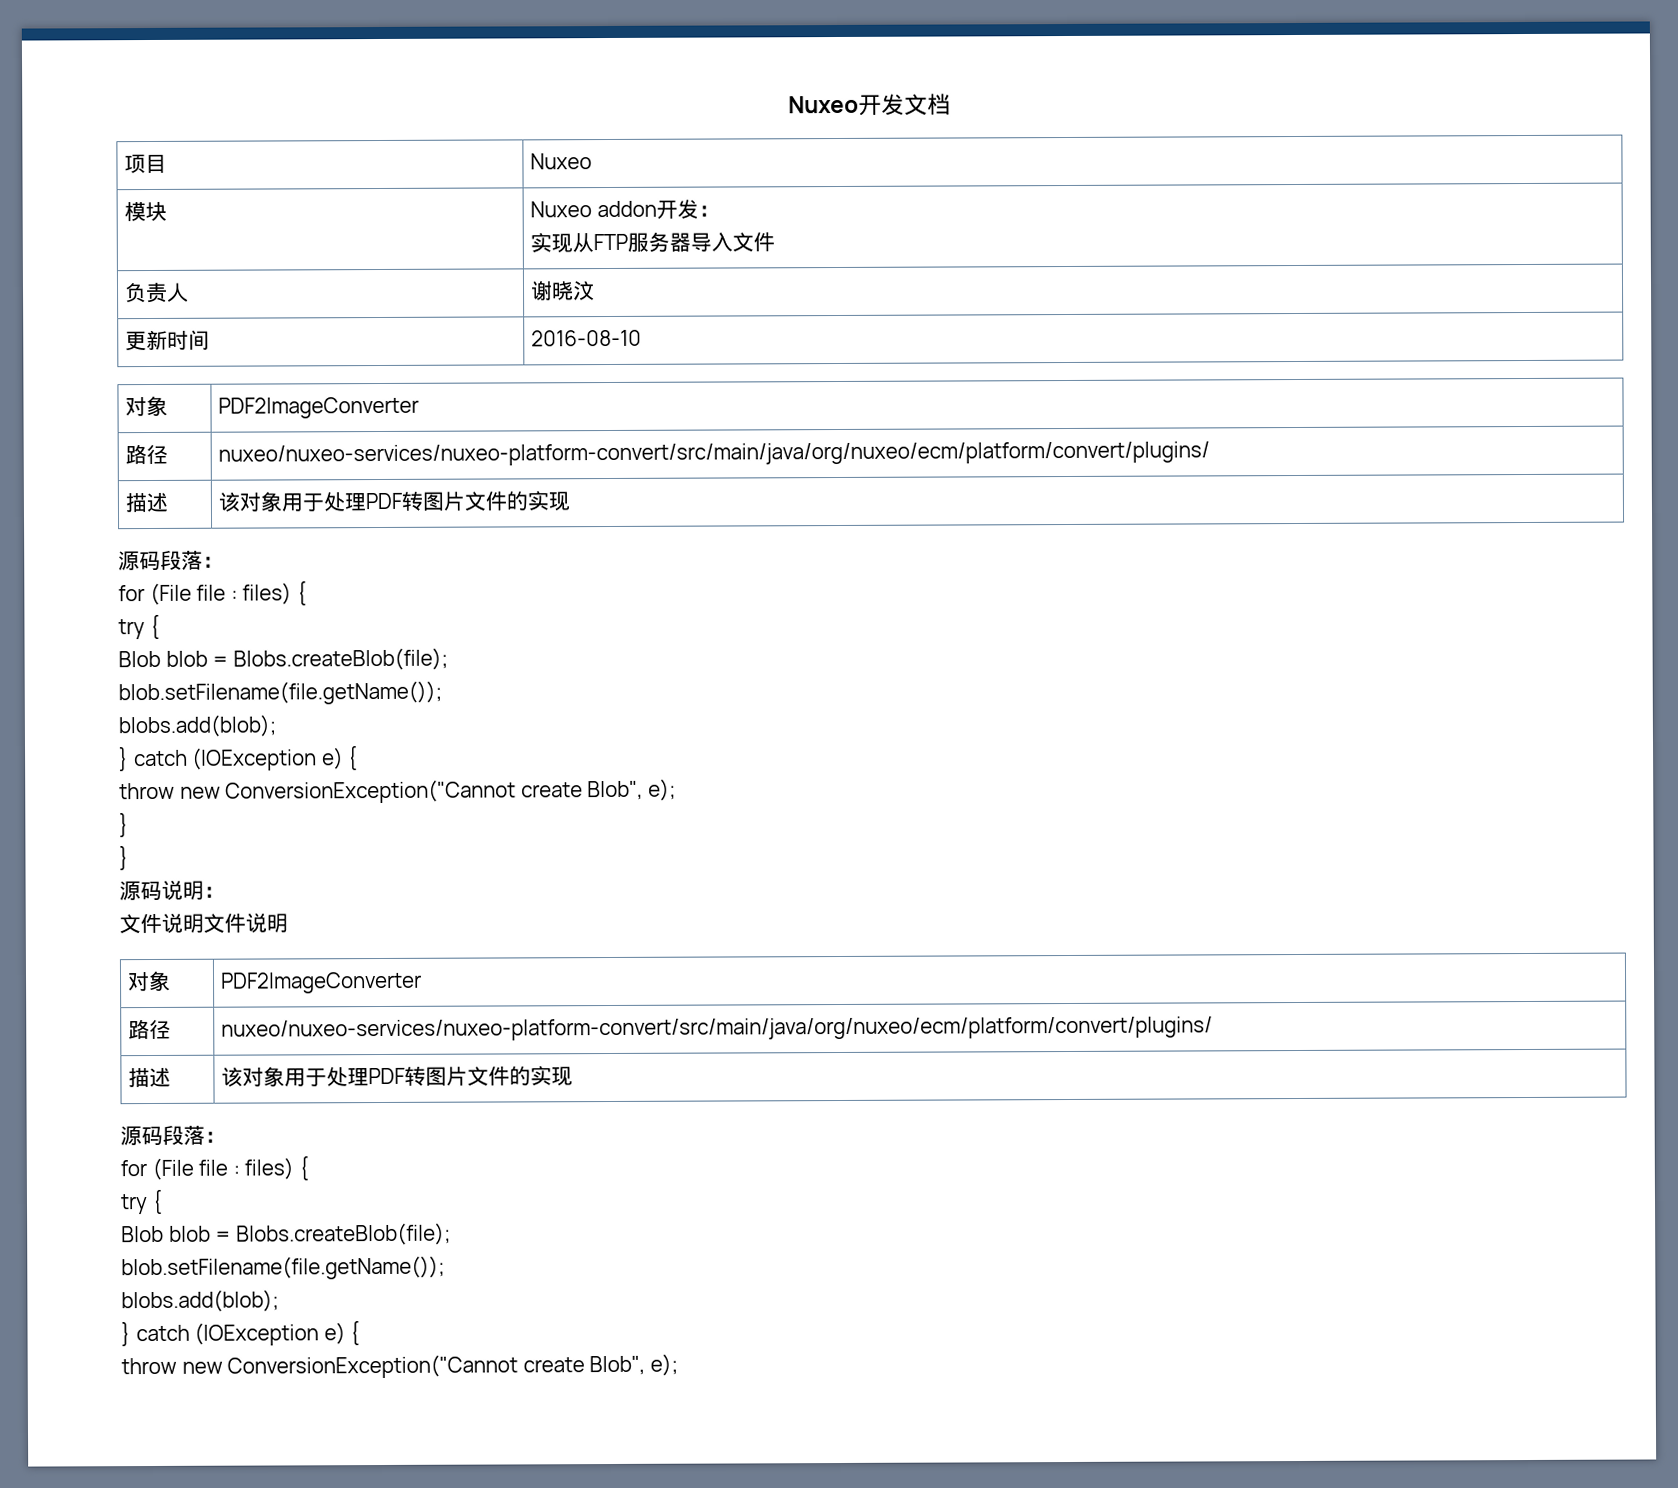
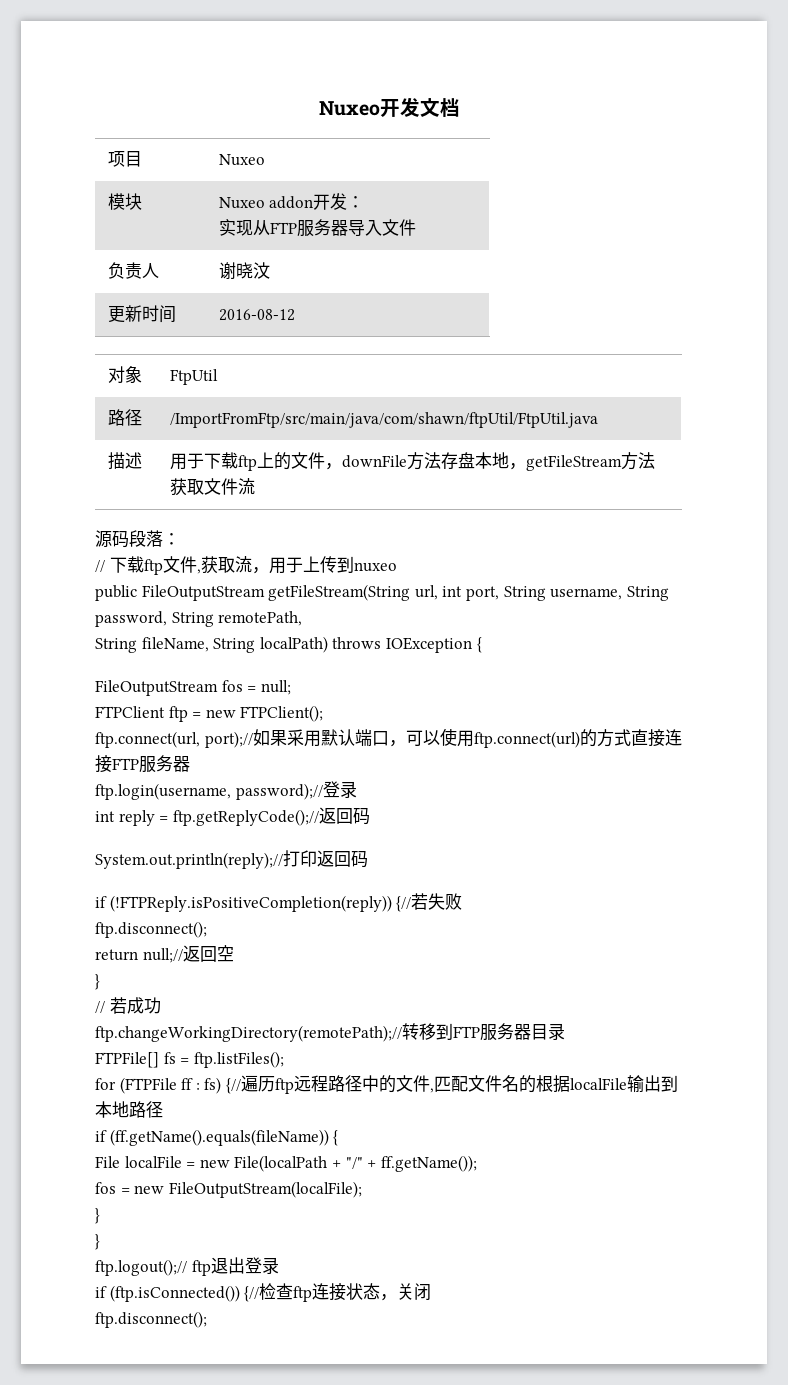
[531,329,643,347] [125,395,169,417] [218,396,420,419] [125,444,169,465] [218,441,1211,467] [125,492,169,513] [218,490,571,512] [118,550,224,571] [118,581,307,606] [118,614,160,640] [118,647,448,671] [118,680,442,706] [118,714,276,738] [119,746,359,772] [119,778,676,804] [119,813,129,838] [119,846,129,871] [119,879,225,901] [119,912,288,935] [127,970,172,992] [220,971,423,994] [128,1019,172,1040] [221,1016,1214,1042] [128,1067,172,1088] [221,1065,574,1087] [120,1125,226,1146] [120,1156,309,1181] [120,1189,163,1215] [121,1222,451,1246] [121,1255,445,1281] [121,1289,279,1313] [121,1321,361,1347] [121,1353,678,1379] 2016-08-10 // 对象 | PDF2ImageConverter // 路径 | nuxeo/nuxeo-services/nuxeo-platform-convert/src/main/java/org/nuxeo/ecm/platform/convert/plugins/ // 描述 | 该对象用于处理PDF转图片文件的实现 // 源码段落： // for (File file : files) { // try { // Blob blob = Blobs.createBlob(file); // blob.setFilename(file.getName()); // blobs.add(blob); // } catch (IOException e) { // throw new ConversionException("Cannot create Blob", e); // } // } // 源码说明： // 文件说明文件说明 // 对象 | PDF2ImageConverter // 路径 | nuxeo/nuxeo-services/nuxeo-platform-convert/src/main/java/org/nuxeo/ecm/platform/convert/plugins/ // 描述 | 该对象用于处理PDF转图片文件的实现 // 源码段落： // for (File file : files) { // try { // Blob blob = Blobs.createBlob(file); // blob.setFilename(file.getName()); // blobs.add(blob); // } catch (IOException e) { // throw new ConversionException("Cannot create Blob", e); -> [218,309,295,321] [107,366,142,383] [169,369,218,385] [107,409,142,426] [169,412,598,428] [107,452,142,470] [169,452,655,471] [169,478,255,496] [95,530,180,548] [95,556,397,575] [95,584,669,601] [95,611,303,627] [95,636,482,653] [95,680,291,696] [95,705,324,722] [95,728,682,748] [95,755,190,773] [95,781,357,800] [95,807,370,826] [95,850,368,869] [95,893,463,912] [95,921,207,938] [95,945,234,963] [95,974,100,990] [95,997,161,1014] [95,1023,565,1042] [95,1051,284,1068] [95,1075,678,1094] [95,1101,163,1118] [95,1129,339,1146] [95,1155,477,1172] [95,1181,362,1198] [95,1208,100,1224] [95,1234,100,1250] [95,1257,279,1276] [95,1283,432,1302] [95,1311,207,1328] 2016-08-12 // 对象 | FtpUtil // 路径 | /ImportFromFtp/src/main/java/com/shawn/ftpUtil/FtpUtil.java // 描述 | 用于下载ftp上的文件，downFile方法存盘本地，getFileStream方法获取文件流 // 源码段落： // // 下载ftp文件,获取流，用于上传到nuxeo // public FileOutputStream getFileStream(String url, int port, String username, String password, String remotePath, // String fileName, String localPath) throws IOException { // FileOutputStream fos = null; // FTPClient ftp = new FTPClient(); // ftp.connect(url, port);//如果采用默认端口，可以使用ftp.connect(url)的方式直接连接FTP服务器 // ftp.login(username, password);//登录 // int reply = ftp.getReplyCode();//返回码 // System.out.println(reply);//打印返回码 // if (!FTPReply.isPositiveCompletion(reply)) {//若失败 // ftp.disconnect(); // return null;//返回空 // } // // 若成功 // ftp.changeWorkingDirectory(remotePath);//转移到FTP服务器目录 // FTPFile[] fs = ftp.listFiles(); // for (FTPFile ff : fs) {//遍历ftp远程路径中的文件,匹配文件名的根据localFile输出到本地路径 // if (ff.getName().equals(fileName)) { // File localFile = new File(localPath + "/" + ff.getName()); // fos = new FileOutputStream(localFile); // } // } // ftp.logout();// ftp退出登录 // if (ftp.isConnected()) {//检查ftp连接状态，关闭 // ftp.disconnect();

